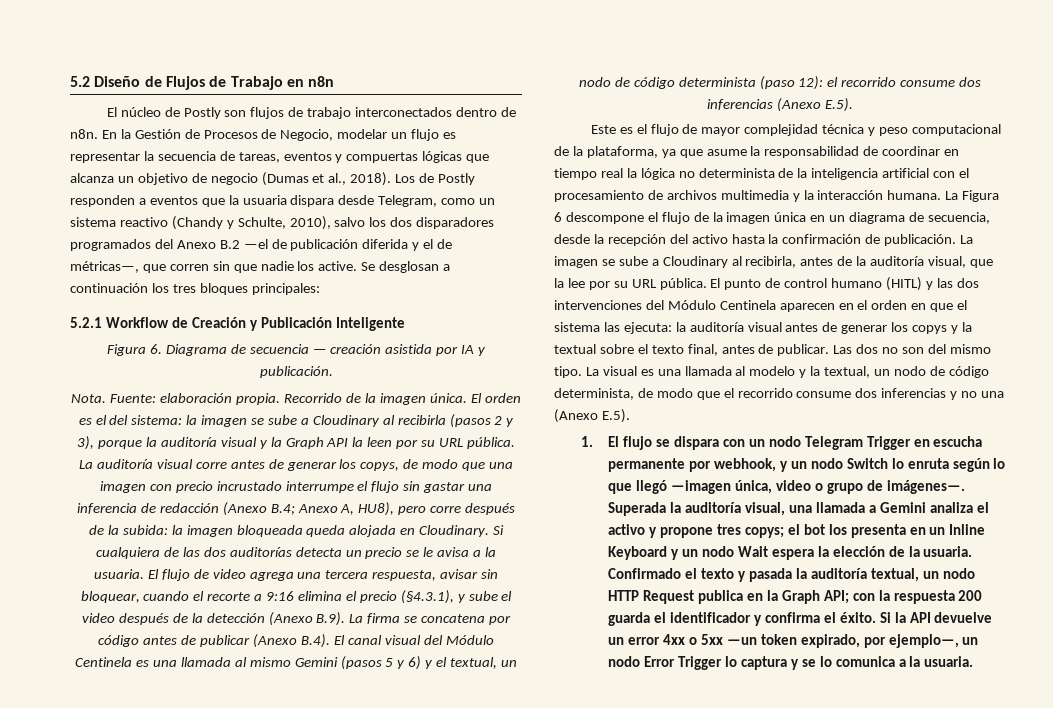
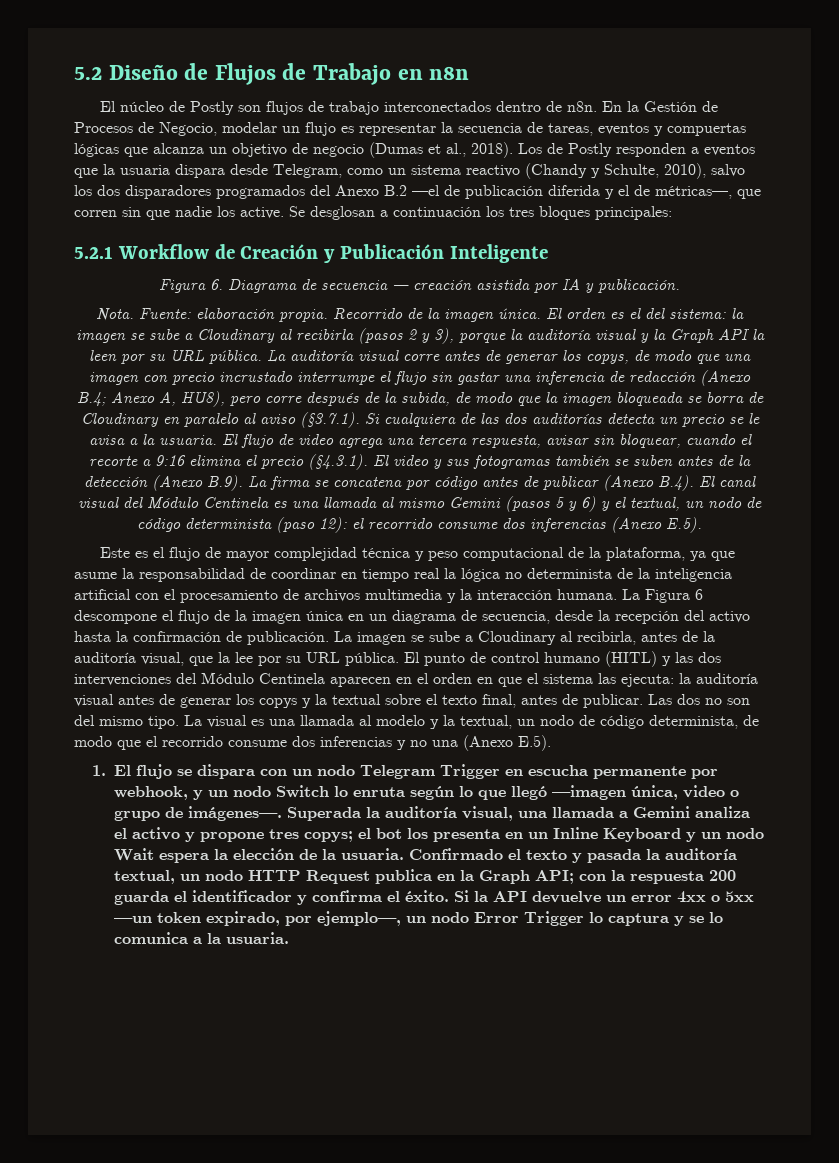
[122,525,490,537] subida: la imagen bloqueada queda alojada en Cloudinary. -> [400,392,764,406] [80,412,360,428] subida, de modo que la imagen bloqueada se borra de Cloudinary en paralelo al aviso (§3.7.1).
[400,590,513,604] [81,613,169,625] (§4.3.1), y sube el video después -> [308,454,713,470] (§4.3.1). El video y sus fotogramas también se suben antes

